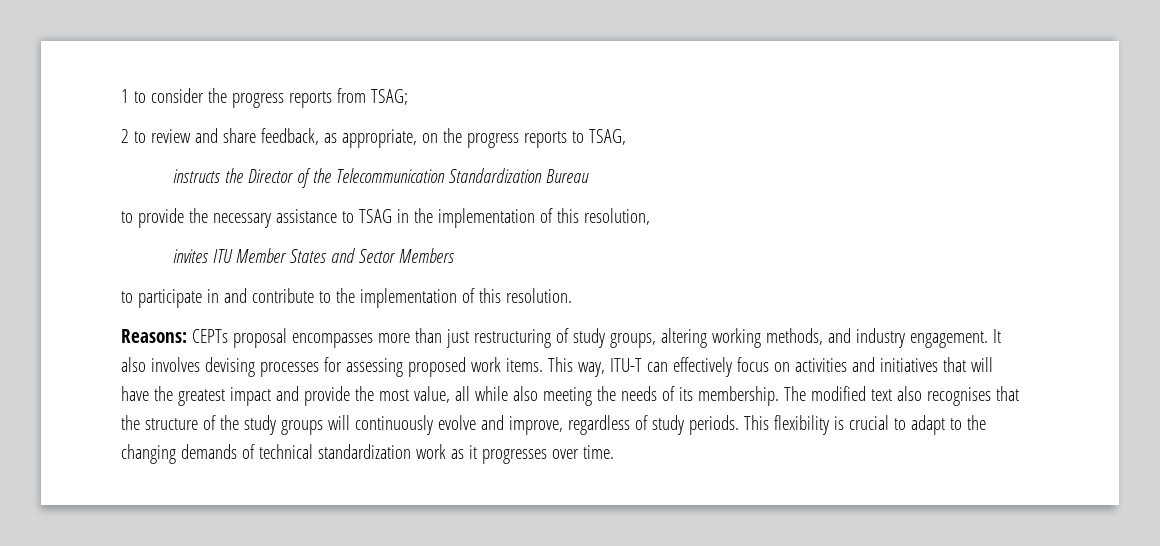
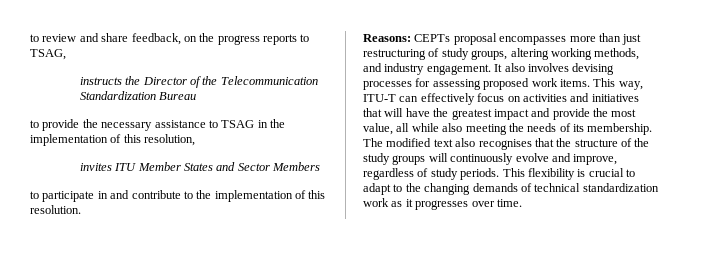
[121,88,408,108] [121,129,129,143] 1 to consider the progress reports from TSAG; // 2 -> (30, 38) none
[323,129,417,148] as appropriate, -> (181, 39) none

